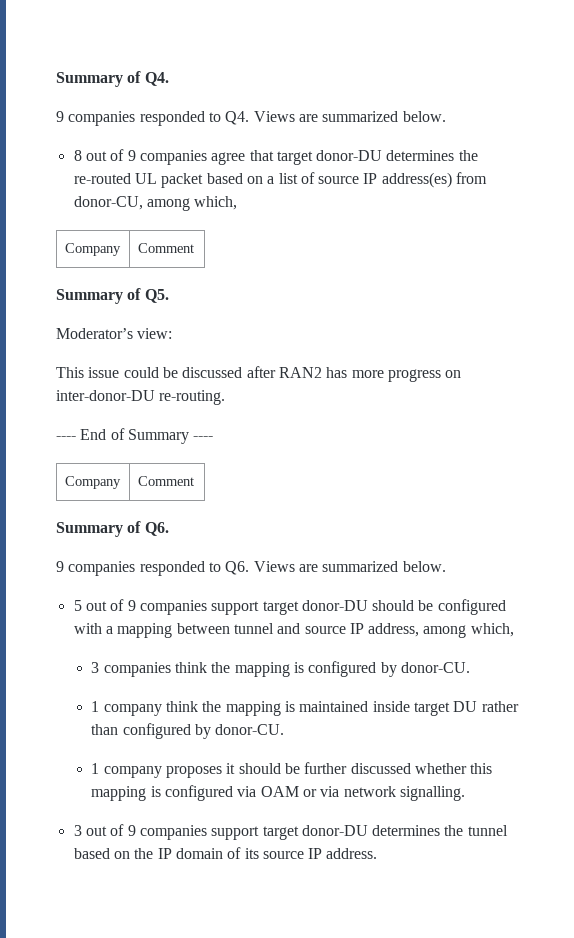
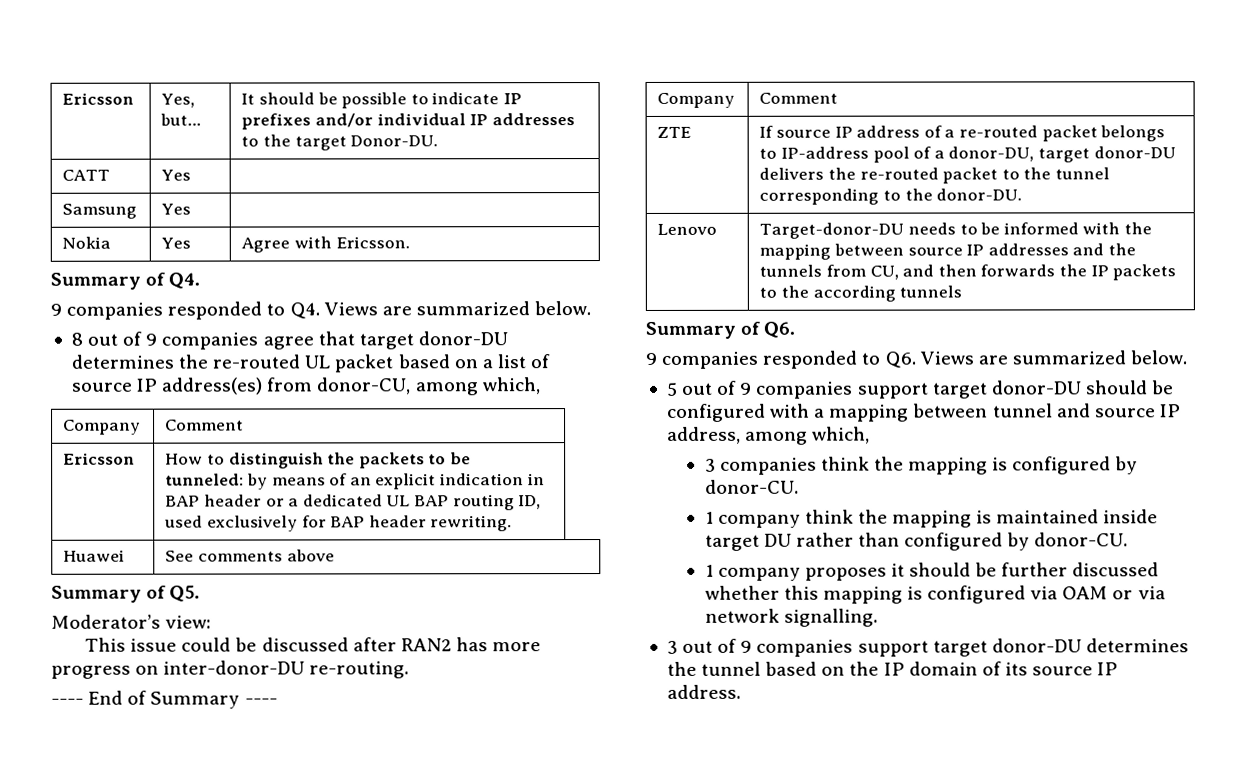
(56, 79) none -> [62,92,135,105] [161,93,196,108] [160,113,202,126] [241,92,522,109] [241,113,575,130] [241,134,439,151] [62,169,111,181] [161,169,192,181] [62,203,138,219] [161,203,192,215] [62,236,112,249] [161,237,192,249] [241,236,410,253] Ericsson | Yes, but… | It should be possible to indicate IP prefixes and/or individual IP addresses to the target Donor-DU. // CATT | Yes | // Samsung | Yes | // Nokia | Yes | Agree with Ericsson. //
(194, 248) none -> [63,452,136,465] [165,452,471,469] [165,473,545,490] [165,494,542,511] [164,515,513,532] [63,549,126,562] [165,549,335,562] // Ericsson | How to distinguish the packets to be tunneled: by means of an explicit indication in BAP header or a dedicated UL BAP routing ID, used exclusively for BAP header rewriting. // Huawei | See comments above
(194, 481) none -> [657,126,692,138] [759,125,1166,142] [759,146,1176,163] [759,167,1110,184] [759,188,1023,205] [657,223,718,235] [759,222,1152,239] [759,243,1136,260] [759,264,1177,281] [759,285,963,302] // ZTE | If source IP address of a re-routed packet belongs to IP-address pool of a donor-DU, target donor-DU delivers the re-routed packet to the tunnel corresponding to the donor-DU. // Lenovo | Target-donor-DU needs to be informed with the mapping between source IP addresses and the tunnels from CU, and then forwards the IP packets to the according tunnels

